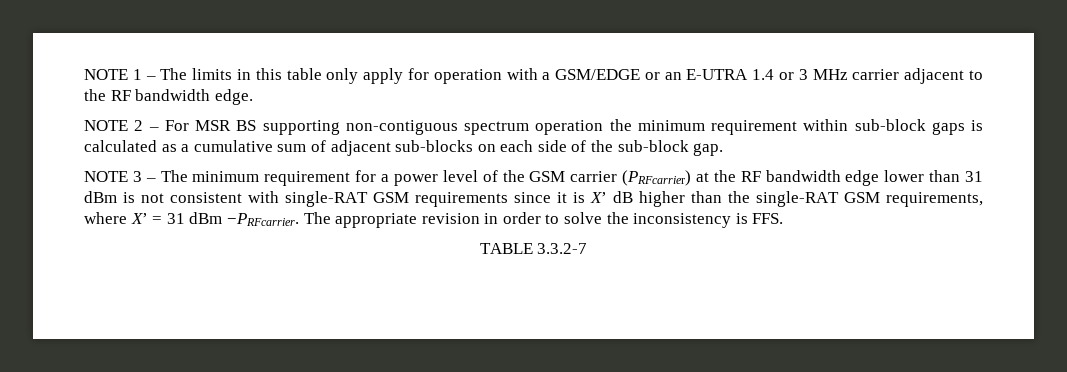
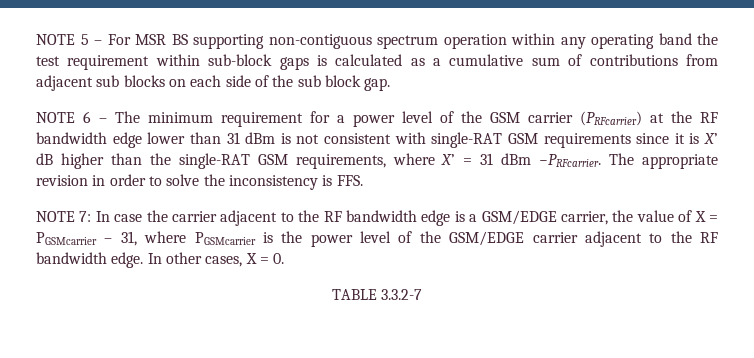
[84,68,983,84] [84,89,253,105] [84,120,144,131] NOTE 1 – The limits in this table only apply for operation with a GSM/EDGE or an E-UTRA 1.4 or 3 MHz carrier adjacent to the RF bandwidth edge. // NOTE 2 -> [36,34,89,45] NOTE 5
[609,119,705,131] the minimum -> [511,33,718,49] [36,56,60,66] within any operating band the test
[330,140,474,156] adjacent sub-blocks -> [589,54,718,66] [36,75,165,91] contributions from adjacent sub blocks
[617,140,689,152] sub-block -> [297,75,361,87] sub block
[132,171,142,182] 3 -> [83,111,91,123] 6
(784, 218) none -> [36,210,718,226] [36,231,718,247] [36,252,285,268] // NOTE 7: In case the carrier adjacent to the RF bandwidth edge is a GSM/EDGE carrier, the value of X = PGSMcarrier – 31, where PGSMcarrier is the power level of the GSM/EDGE carrier adjacent to the RF bandwidth edge. In other cases, X = 0.

